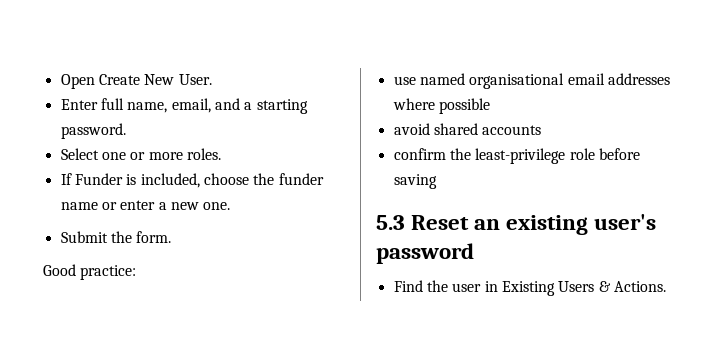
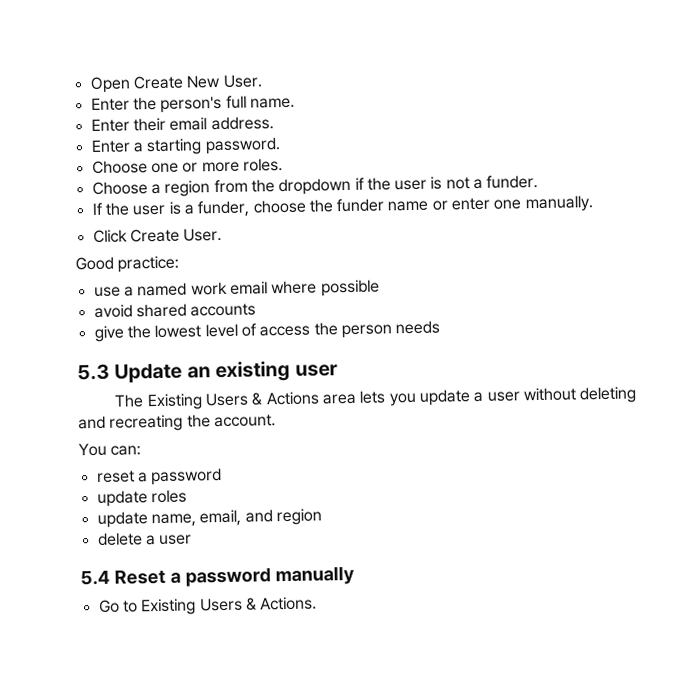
[100,98,240,113] full name, email, and -> [132,95,295,113] [90,116,274,133] [90,139,131,154] the person's full name. // Enter their email address. // Enter
[60,148,99,160] Select -> [91,160,148,175] Choose
[60,173,200,188] If Funder is included, -> [91,174,539,197] [91,200,251,218] Choose a region from the dropdown if the user is not a funder. // If the user is a funder,
[158,202,231,210] [60,231,172,243] a new one. // Submit the form. -> [493,195,593,213] [92,227,223,244] one manually. // Click Create User.
[419,73,670,89] named organisational email addresses -> [123,281,268,297] a named work email
[393,148,640,164] [393,174,437,189] confirm the least-privilege role before saving -> [93,320,441,342] give the lowest level of access the person needs
[411,215,470,230] Reset -> [114,362,183,383] Update
[594,214,657,230] [376,243,474,264] [393,280,498,292] user's password // Find the user in -> [294,364,338,377] [114,386,637,411] [78,414,276,432] [78,442,142,457] [96,467,223,486] [96,489,187,507] [96,508,322,528] [96,532,193,546] [80,565,355,587] [98,599,138,613] user // The Existing Users & Actions area lets you update a user without deleting and recreating the account. // You can: // reset a password // update roles // update name, email, and region // delete a user // 5.4 Reset a password manually // Go to

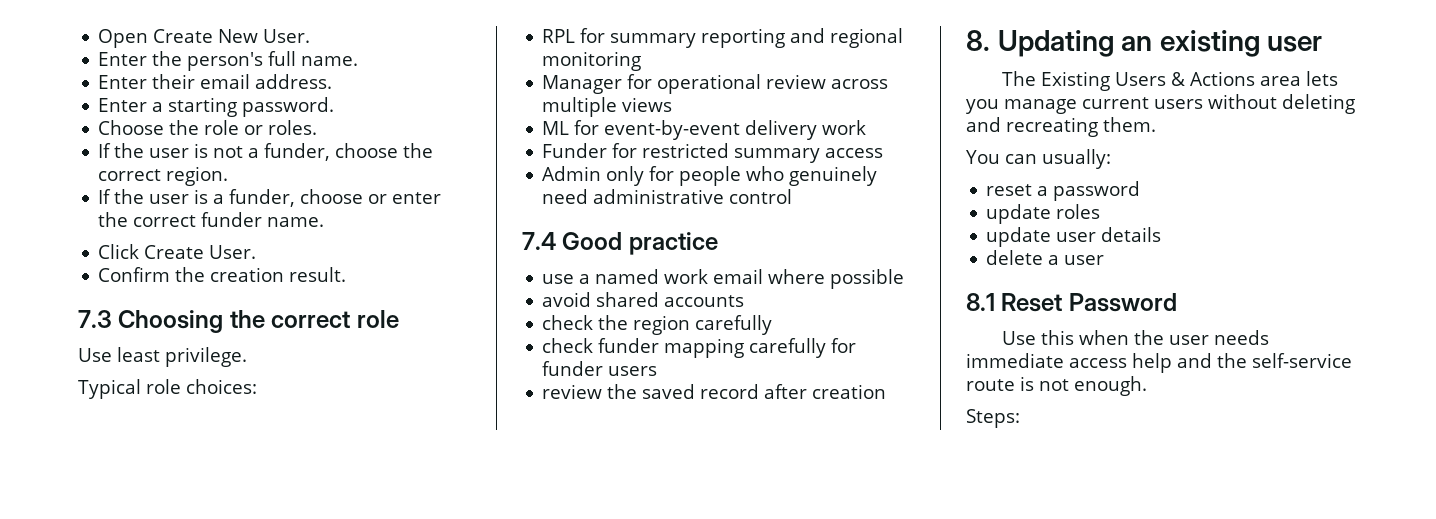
[150,158,283,174] [91,177,365,197] one or more roles. // Choose a region from the dropdown if -> [169,120,318,135] [98,143,112,158] the role or roles. // If
[486,174,539,189] funder. -> [264,143,434,161] [98,166,229,186] funder, choose the correct region.
[308,195,593,213] [92,227,223,244] [75,255,180,273] the funder name or enter one manually. // Click Create User. // Good practice: -> [368,192,442,204] [98,212,325,227] [98,244,257,259] [98,267,347,282] [78,310,399,333] [78,347,247,367] [78,379,257,399] [542,28,904,48] [542,51,642,71] [542,74,889,94] [542,97,673,117] [542,120,867,140] [542,143,884,163] [542,166,878,186] [542,189,793,204] [522,232,718,255] or enter the correct funder name. // Click Create User. // Confirm the creation result. // 7.3 Choosing the correct role // Use least privilege. // Typical role choices: // RPL for summary reporting and regional monitoring // Manager for operational review across multiple views // ML for event-by-event delivery work // Funder for restricted summary access // Admin only for people who genuinely need administrative control // 7.4 Good practice
[93,320,441,342] [77,362,183,383] give the lowest level of access the person needs // 5.3 Update -> [542,315,773,335] [542,338,857,358] [542,361,658,376] [542,384,887,399] [966,30,1114,57] check the region carefully // check funder mapping carefully for funder users // review the saved record after creation // 8. Updating
[418,389,520,406] update a user -> [1004,97,1203,114] manage current users
[186,414,276,428] the account. -> [1103,117,1156,132] them.
[110,445,142,456] can: -> [1004,149,1111,169] can usually:
[150,508,322,528] name, email, and region -> [1056,227,1162,242] user details
[80,565,355,587] [98,596,318,616] 5.4 Reset a password manually // Go to Existing Users & Actions. -> [966,293,1177,312] [1001,330,1269,345] [966,353,1352,373] [966,376,1147,396] [966,409,1020,428] 8.1 Reset Password // Use this when the user needs immediate access help and the self-service route is not enough. // Steps:

